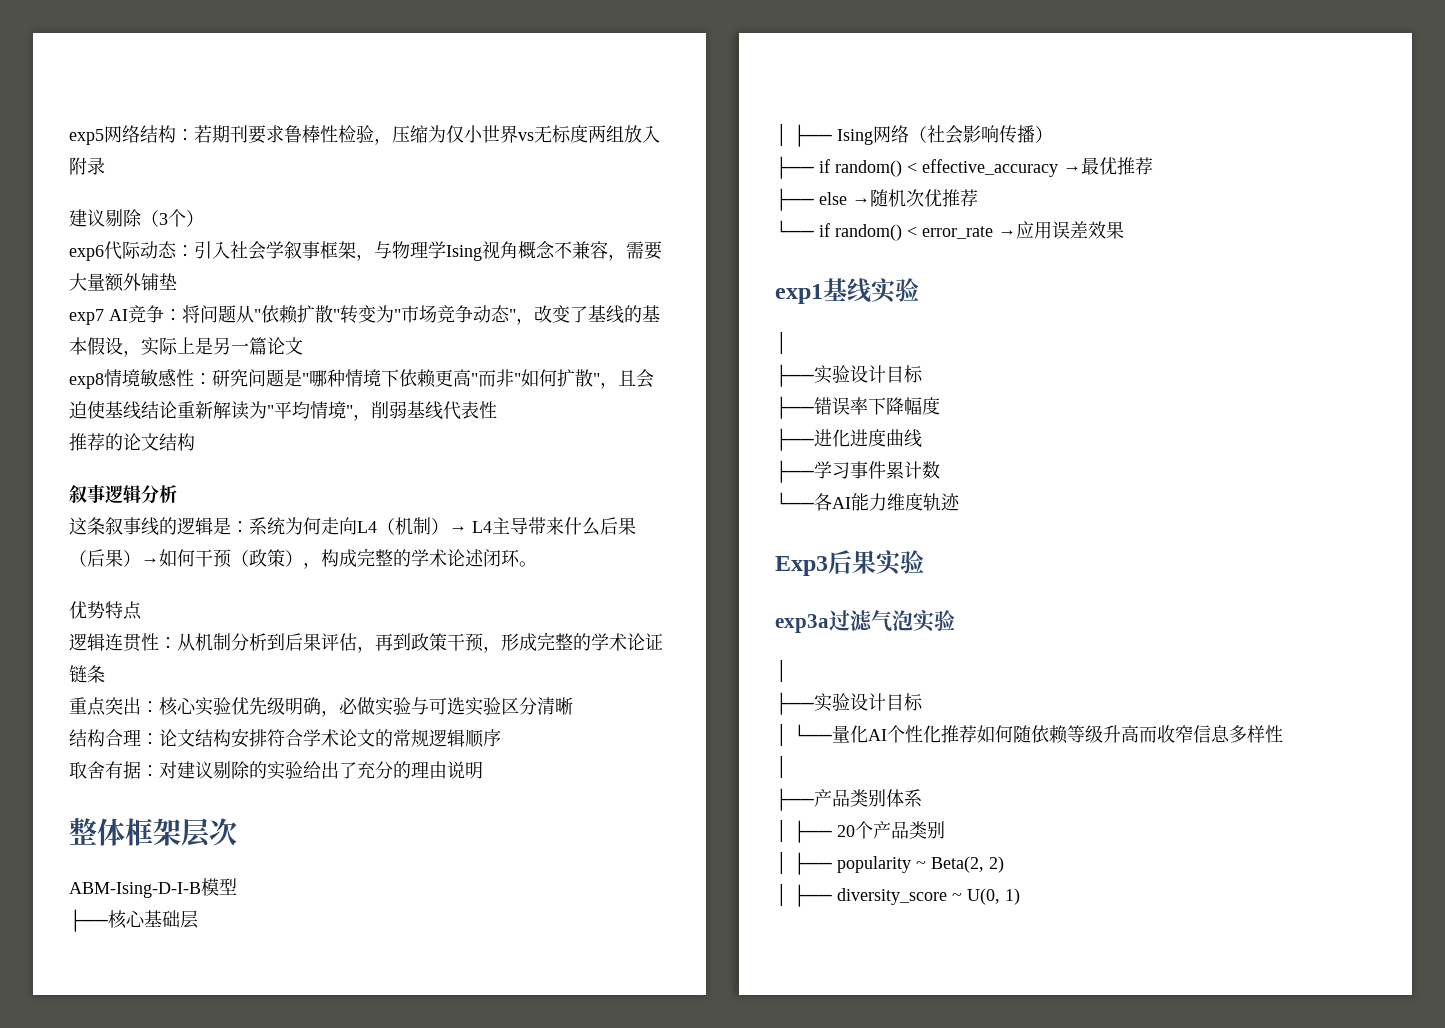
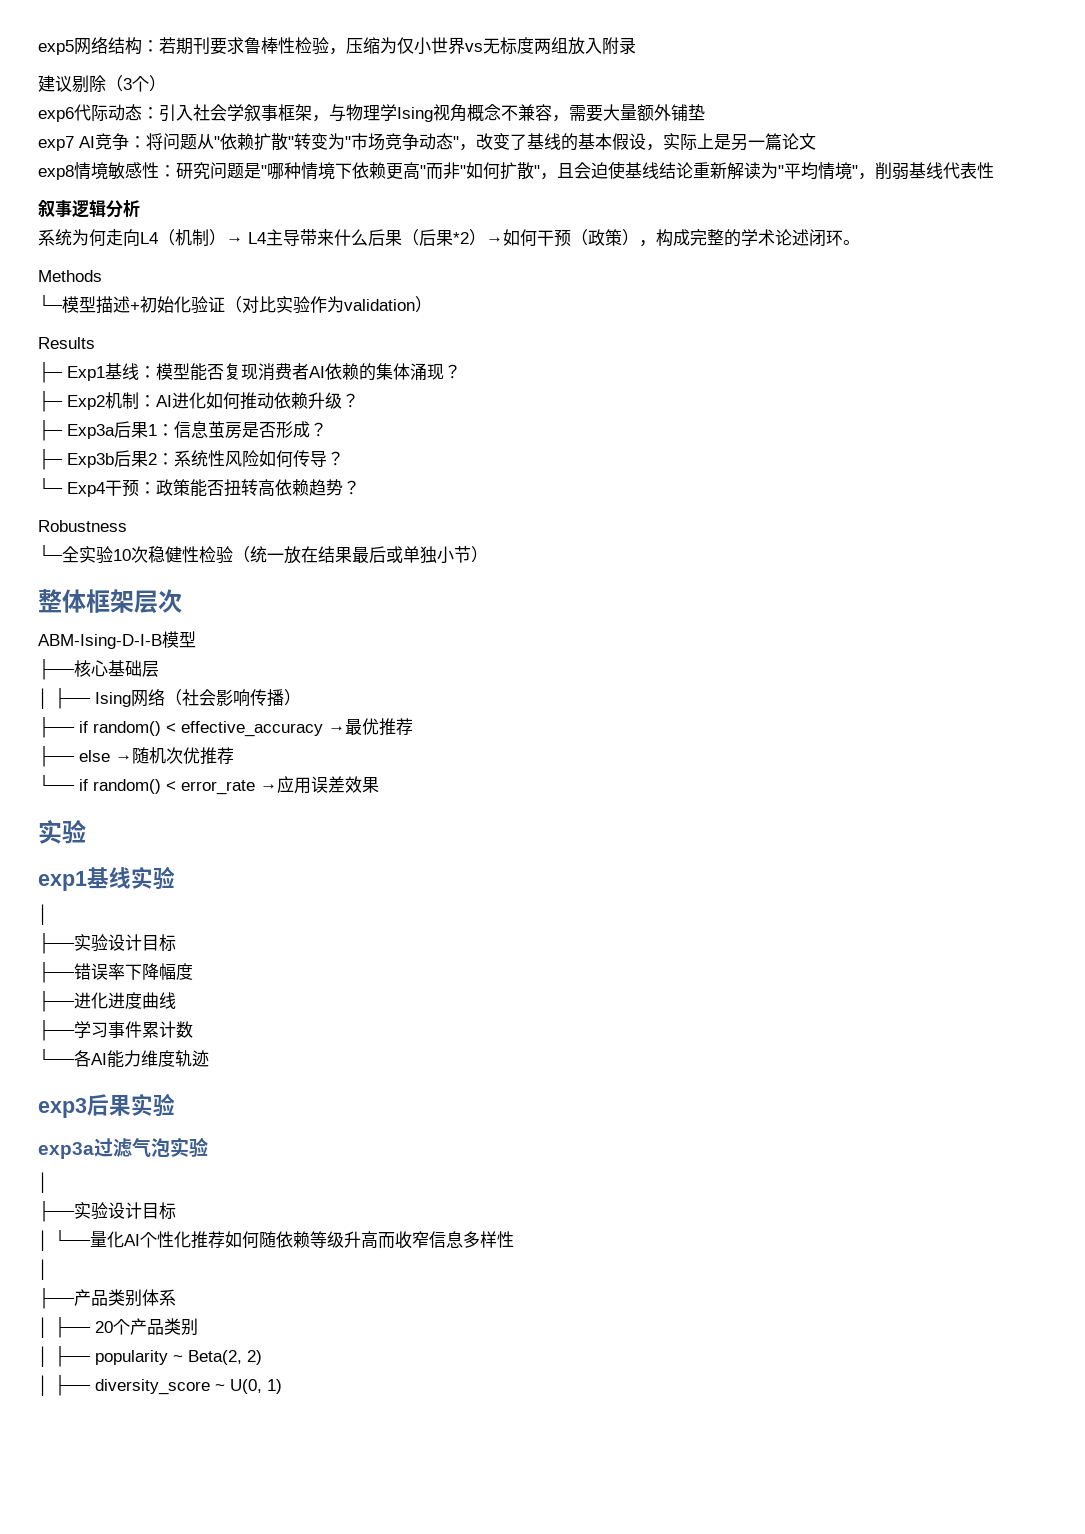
[69,433,195,451] // 推荐的论文结构 -> (994, 170) none
[69,517,249,536] 这条叙事线的逻辑是： -> (140, 208) none
(123, 558) none -> [453,232,469,244] *2
[69,601,142,620] [69,632,663,653] [69,665,105,683] [69,697,573,717] [69,728,501,748] [69,761,483,780] 优势特点 // 逻辑连贯性：从机制分析到后果评估，再到政策干预，形成完整的学术论证链条 // 重点突出：核心实验优先级明确，必做实验与可选实验区分清晰 // 结构合理：论文结构安排符合学术论文的常规逻辑顺序 // 取舍有据：对建议剔除的实验给出了充分的理由说明 -> [38,270,102,282] [38,295,432,314] [38,337,95,349] [38,362,461,383] [38,391,359,412] [38,420,327,441] [38,449,344,470] [38,478,360,497] [38,520,127,532] [38,545,488,564] Methods // └─模型描述+初始化验证（对比实验作为validation） // Results // ├─ Exp1基线：模型能否复现消费者AI依赖的集体涌现？ // ├─ Exp2机制：AI进化如何推动依赖升级？ // ├─ Exp3a后果1：信息茧房是否形成？ // ├─ Exp3b后果2：系统性风险如何传导？ // └─ Exp4干预：政策能否扭转高依赖趋势？ // Robustness // └─全实验10次稳健性检验（统一放在结果最后或单独小节）
(1124, 230) none -> [38,819,86,844] // 实验
[775,556,828,576] Exp3 -> [38,1098,87,1118] exp3

